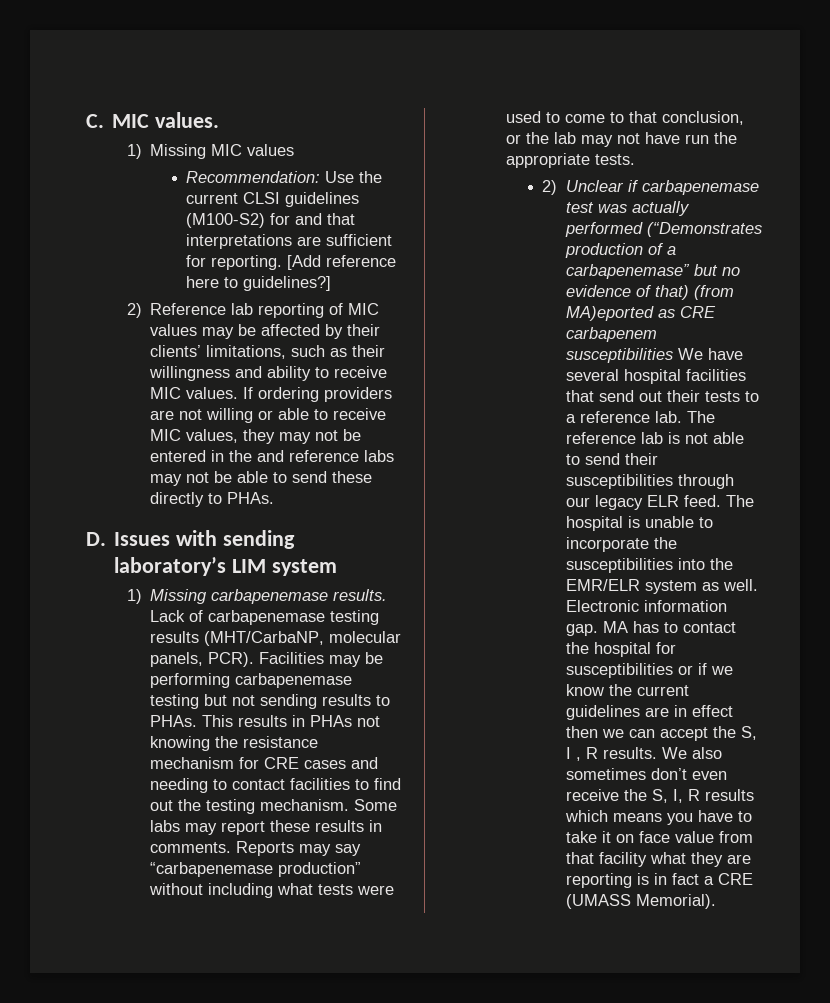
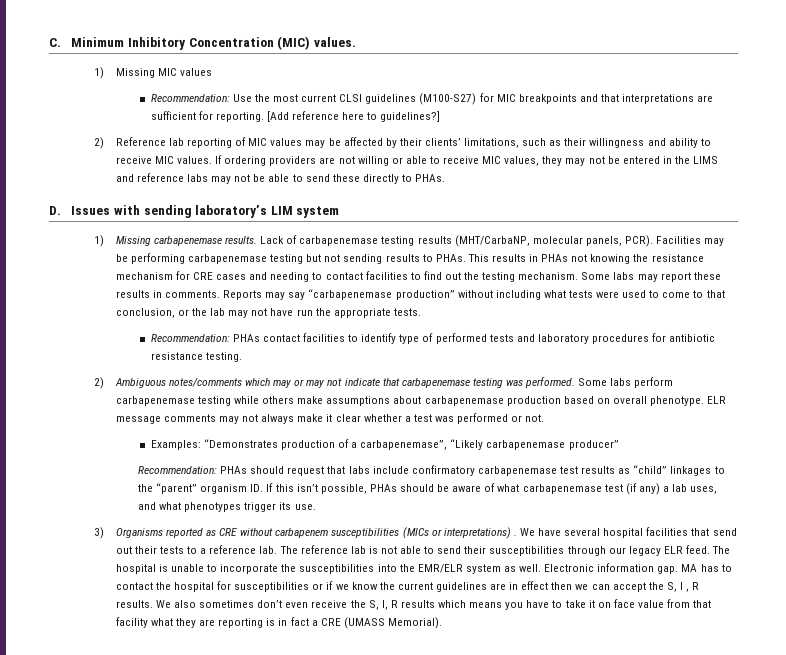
[112,114,150,128] MIC -> [71,36,311,50] Minimum Inhibitory Concentration (MIC)
(383, 177) none -> [273,94,299,102] most
[186,213,291,228] (M100-S2) for -> [419,93,577,105] (M100-S27) for MIC breakpoints
(253, 456) none -> [693,156,719,164] LIMS
[542,180,759,195] [565,201,690,216] [564,222,762,237] [564,243,676,258] [565,264,740,279] [565,285,734,300] [565,306,654,321] 2) Unclear if carbapenemase test was actually performed (“Demonstrates production of a carbapenemase” but no evidence of that) (from MA)eported -> [150,333,716,344] [150,352,242,362] [93,377,674,389] [115,396,727,406] [115,413,545,424] [150,439,619,450] [138,465,725,476] [138,483,718,495] [138,502,316,512] [93,527,203,539] Recommendation: PHAs contact facilities to identify type of performed tests and laboratory procedures for antibiotic resistance testing. // 2) Ambiguous notes/comments which may or may not indicate that carbapenemase testing was performed. Some labs perform carbapenemase testing while others make assumptions about carbapenemase production based on overall phenotype. ELR message comments may not always make it clear whether a test was performed or not. // Examples: “Demonstrates production of a carbapenemase”, “Likely carbapenemase producer” // Recommendation: PHAs should request that labs include confirmatory carbapenemase test results as “child” linkages to the “parent” organism ID. If this isn’t possible, PHAs should be aware of what carbapenemase test (if any) a lab uses, and what phenotypes trigger its use. // 3) Organisms reported
(716, 312) none -> [240,528,274,536] without
(673, 355) none -> [402,527,517,539] (MICs or interpretations) .

